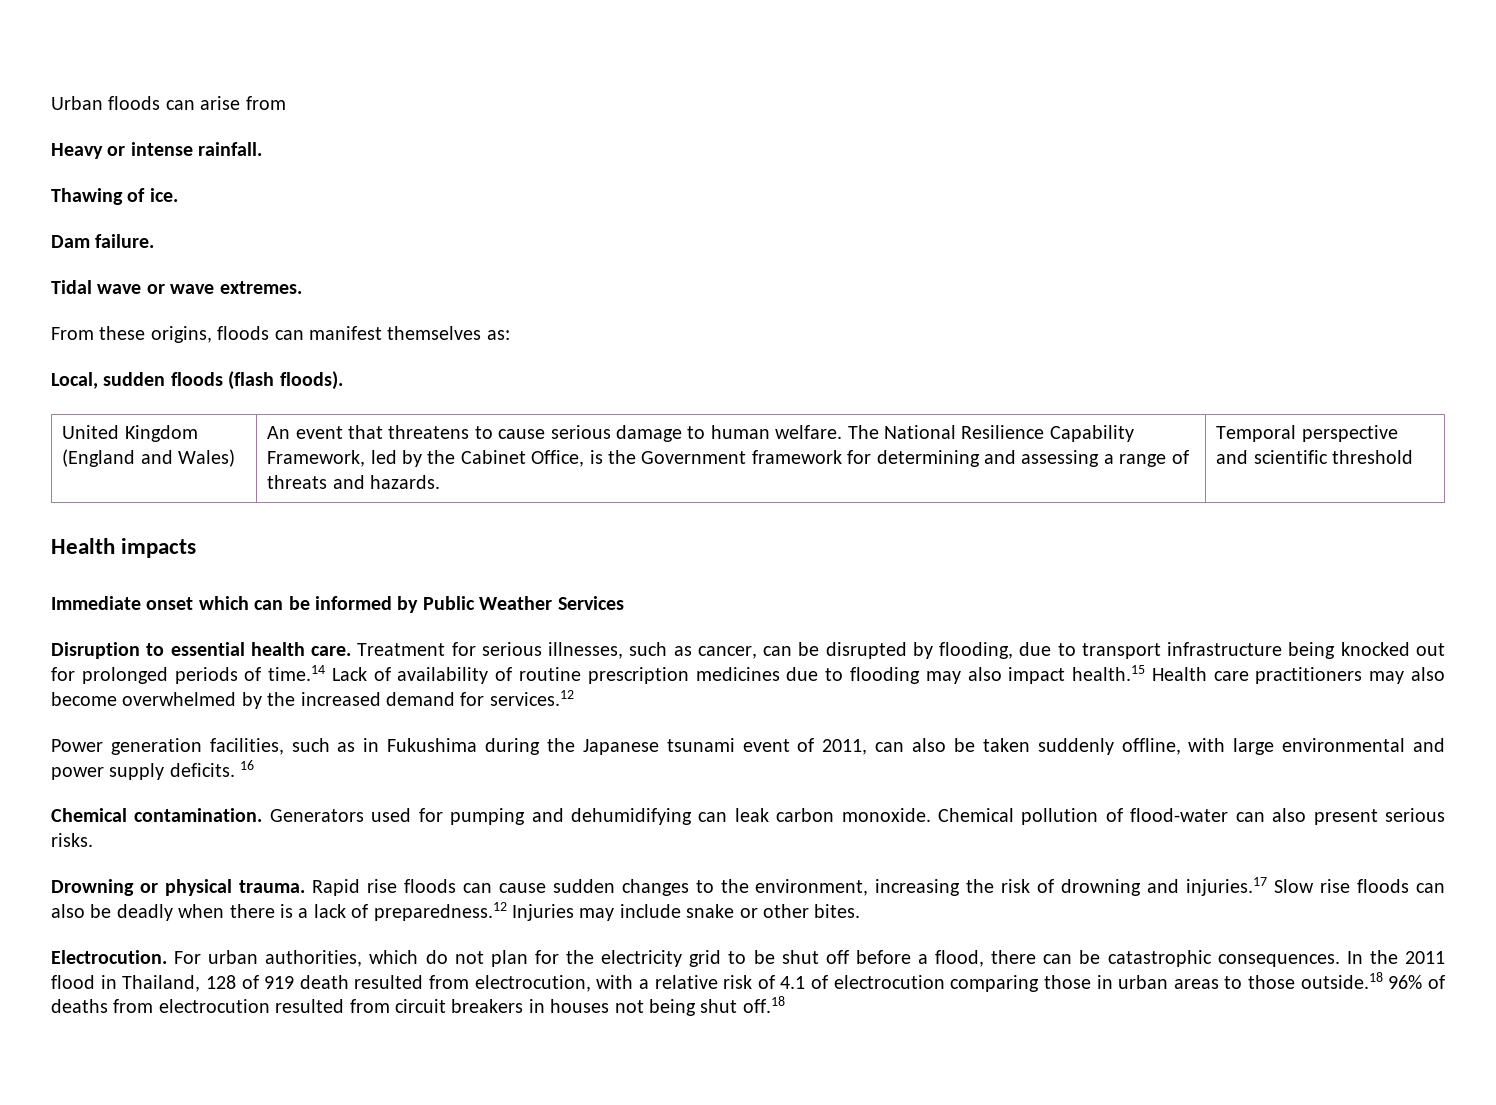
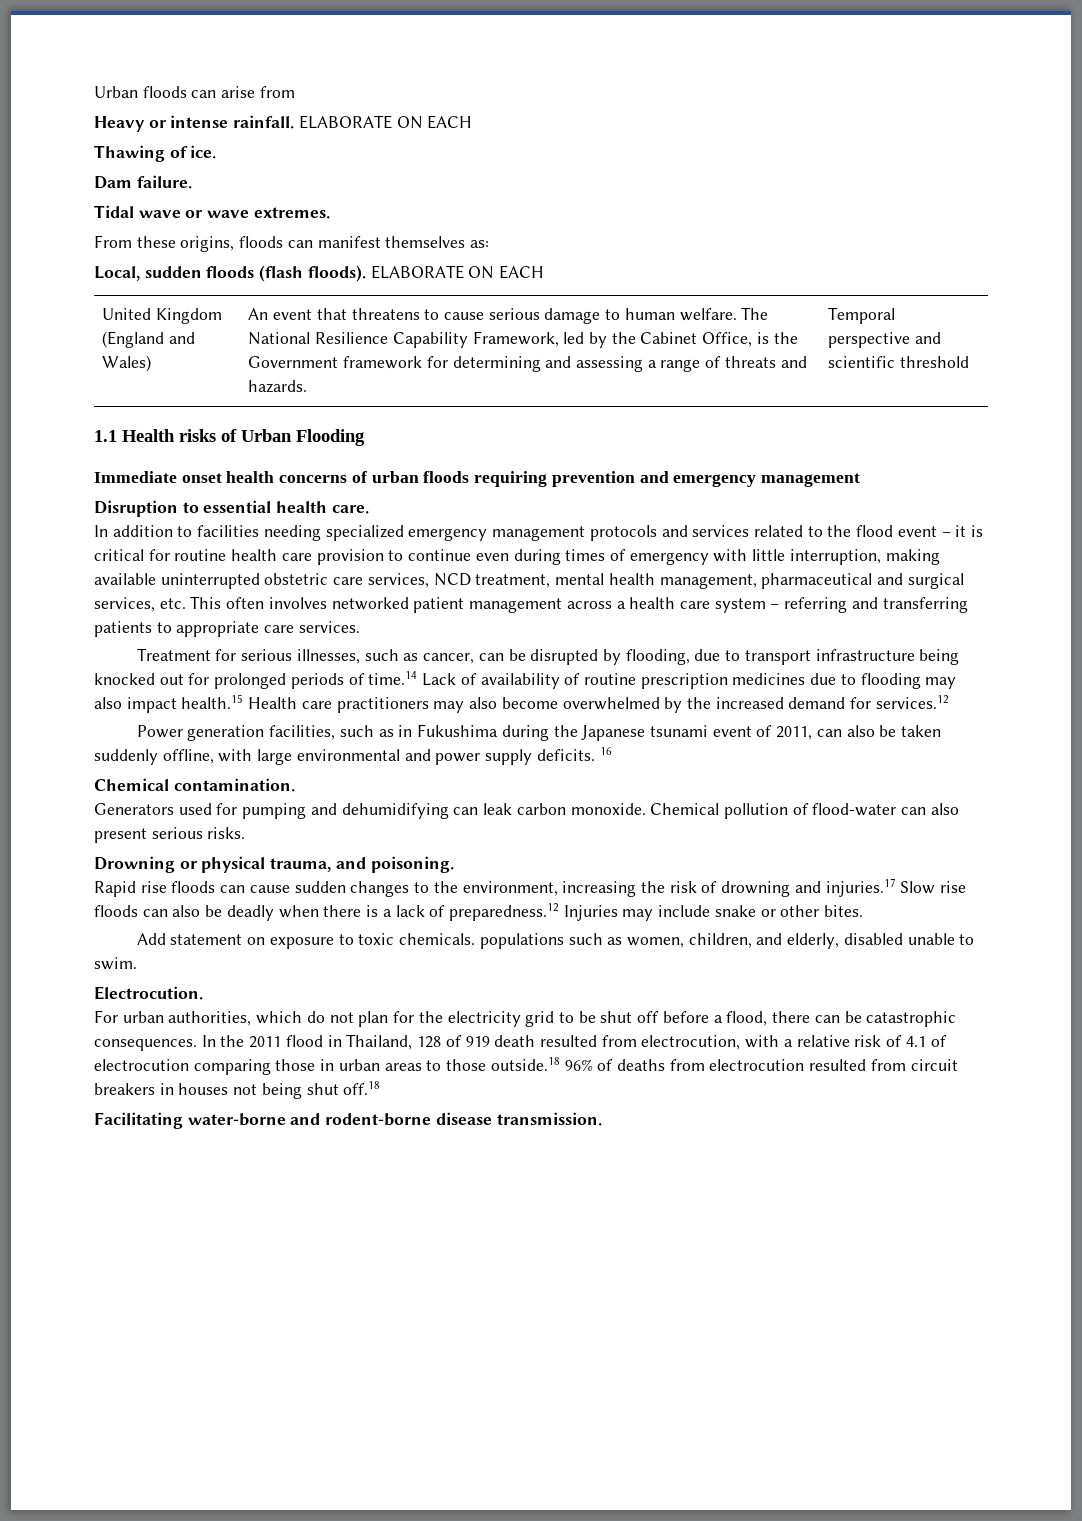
(263, 149) none -> [298,115,473,129] ELABORATE ON EACH
(343, 380) none -> [370,265,545,279] ELABORATE ON EACH
[51,538,197,558] [51,596,624,613] Health impacts // Immediate onset which can be informed by Public Weather Services -> [94,429,365,446] [94,471,860,487] 1.1 Health risks of Urban Flooding // Immediate onset health concerns of urban floods requiring prevention and emergency management
(352, 651) none -> [94,525,984,541] [94,549,940,565] [94,573,964,589] [94,596,968,613] [94,621,360,637] // In addition to facilities needing specialized emergency management protocols and services related to the flood event – it is critical for routine health care provision to continue even during times of emergency with little interruption, making available uninterrupted obstetric care services, NCD treatment, mental health management, pharmaceutical and surgical services, etc. This often involves networked patient management across a health care system – referring and transferring patients to appropriate care services. //
(263, 815) none -> (295, 785) //
[238,880,305,893] trauma. -> [270,856,454,873] trauma, and poisoning. //
(861, 911) none -> [136,933,975,949] [94,957,137,970] // Add statement on exposure to toxic chemicals. populations such as women, children, and elderly, disabled unable to swim.
(167, 957) none -> (203, 993) //
(785, 1004) none -> [94,1112,602,1129] // Facilitating water-borne and rodent-borne disease transmission.

